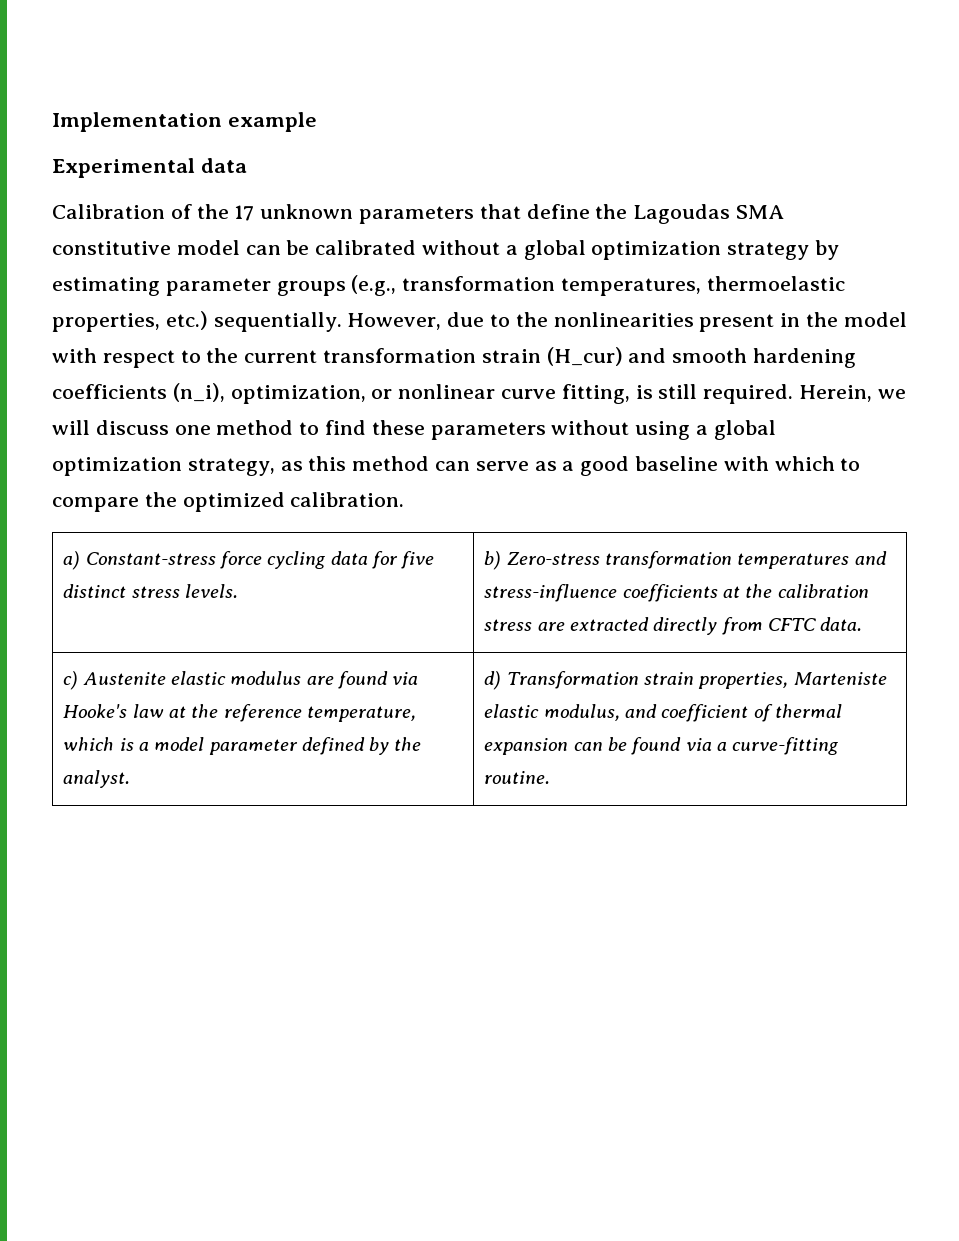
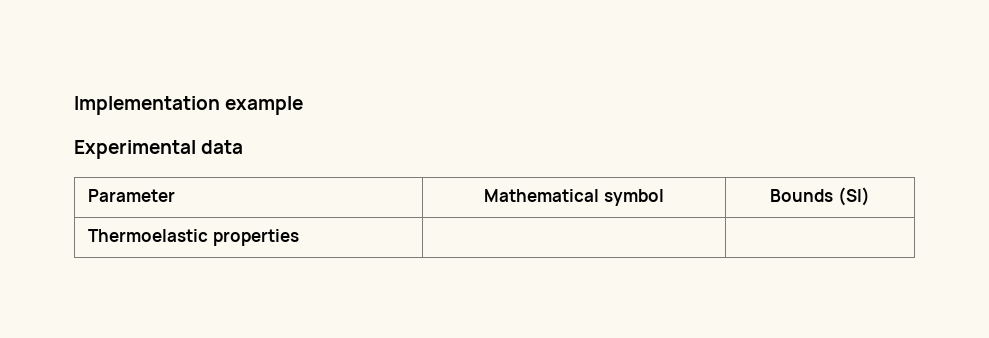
[52,204,785,224] [52,240,840,260] [52,275,845,296] [52,311,907,332] [52,347,857,368] [52,383,906,404] [52,420,776,440] [52,456,861,476] [52,492,405,512] [63,551,435,570] [63,584,238,598] [484,551,887,570] [484,584,869,602] [484,617,863,635] [63,671,419,690] [63,704,416,722] [63,737,422,755] [63,770,131,788] [484,671,887,690] [484,704,842,722] [484,737,839,755] [484,771,551,784] // Calibration of the 17 unknown parameters that define the Lagoudas SMA constitutive model can be calibrated without a global optimization strategy by estimating parameter groups (e.g., transformation temperatures, thermoelastic properties, etc.) sequentially. However, due to the nonlinearities present in the model with respect to the current transformation strain (H_cur) and smooth hardening coefficients (n_i), optimization, or nonlinear curve fitting, is still required. Herein, we will discuss one method to find these parameters without using a global optimization strategy, as this method can serve as a good baseline with which to compare the optimized calibration. // a) Constant-stress force cycling data for five distinct stress levels. | b) Zero-stress transformation temperatures and stress-influence coefficients at the calibration stress are extracted directly from CFTC data. // c) Austenite elastic modulus are found via Hooke's law at the reference temperature, which is a model parameter defined by the analyst. | d) Transformation strain properties, Marteniste elastic modulus, and coefficient of thermal expansion can be found via a curve-fitting routine. -> [88,189,176,202] [484,189,664,206] [770,187,870,206] [88,229,300,246] // Parameter | Mathematical symbol | Bounds (SI) // Thermoelastic properties | |

